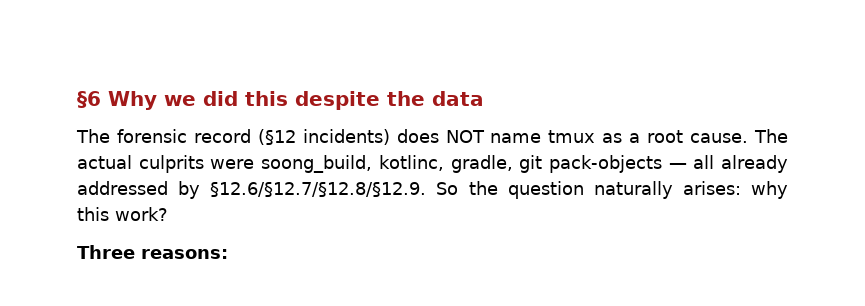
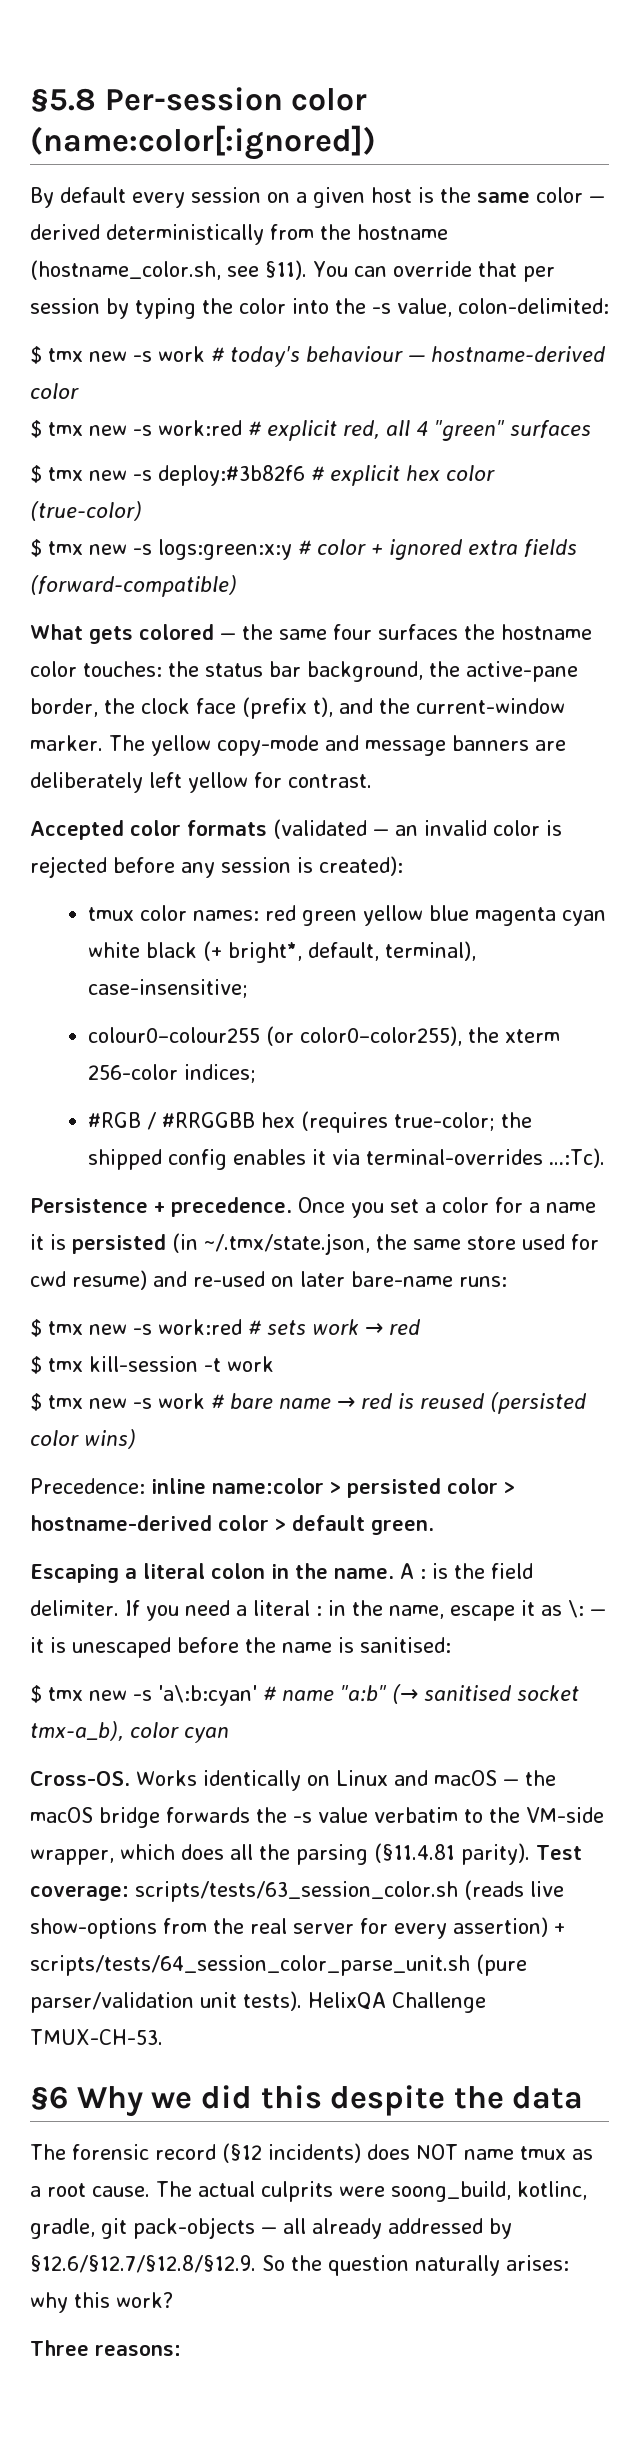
(77, 99) none -> [30,87,368,112] [30,125,376,160] [30,187,605,208] [30,224,448,245] [30,260,555,282] [30,298,609,319] [30,346,605,367] [30,383,79,399] [30,420,591,441] [30,465,495,486] [30,501,142,521] [30,539,577,560] [30,575,237,597] [30,624,592,644] [30,661,578,682] [30,697,565,719] [30,735,566,756] [30,772,372,793] [30,819,562,840] [30,856,403,878] [88,905,607,926] [88,941,477,963] [88,979,249,998] [88,1026,561,1046] [88,1064,257,1083] [88,1111,533,1133] [88,1148,606,1170] [30,1197,596,1218] [30,1233,599,1255] [30,1270,507,1290] [30,1319,420,1337] [30,1356,274,1374] [30,1392,586,1414] [30,1429,136,1449] [30,1478,515,1498] [30,1515,434,1535] [30,1563,533,1583] [30,1600,606,1621] [30,1637,451,1658] [30,1684,579,1706] [30,1721,229,1743] [30,1770,556,1791] [30,1807,604,1828] [30,1843,582,1865] [30,1880,564,1902] [30,1917,565,1939] [30,1954,527,1976] [30,1991,486,2013] [30,2029,163,2045] §5.8 Per-session color (name:color[:ignored]) // By default every session on a given host is the same color — derived deterministically from the hostname (hostname_color.sh, see §11). You can override that per session by typing the color into the -s value, colon-delimited: // $ tmx new -s work # today's behaviour — hostname-derived color // $ tmx new -s work:red # explicit red, all 4 "green" surfaces // $ tmx new -s deploy:#3b82f6 # explicit hex color (true-color) // $ tmx new -s logs:green:x:y # color + ignored extra fields (forward-compatible) // What gets colored — the same four surfaces the hostname color touches: the status bar background, the active-pane border, the clock face (prefix t), and the current-window marker. The yellow copy-mode and message banners are deliberately left yellow for contrast. // Accepted color formats (validated — an invalid color is rejected before any session is created): // tmux color names: red green yellow blue magenta cyan white black (+ bright*, default, terminal), case-insensitive; // colour0–colour255 (or color0–color255), the xterm 256-color indices; // #RGB / #RRGGBB hex (requires true-color; the shipped config enables it via terminal-overrides …:Tc). // Persistence + precedence. Once you set a color for a name it is persisted (in ~/.tmx/state.json, the same store used for cwd resume) and re-used on later bare-name runs: // $ tmx new -s work:red # sets work → red // $ tmx kill-session -t work // $ tmx new -s work # bare name → red is reused (persisted color wins) // Precedence: inline name:color > persisted color > hostname-derived color > default green. // Escaping a literal colon in the name. A : is the field delimiter. If you need a literal : in the name, escape it as \: — it is unescaped before the name is sanitised: // $ tmx new -s 'a\:b:cyan' # name "a:b" (→ sanitised socket tmx-a_b), color cyan // Cross-OS. Works identically on Linux and macOS — the macOS bridge forwards the -s value verbatim to the VM-side wrapper, which does all the parsing (§11.4.81 parity). Test coverage: scripts/tests/63_session_color.sh (reads live show-options from the real server for every assertion) + scripts/tests/64_session_color_parse_unit.sh (pure parser/validation unit tests). HelixQA Challenge TMUX-CH-53. //

